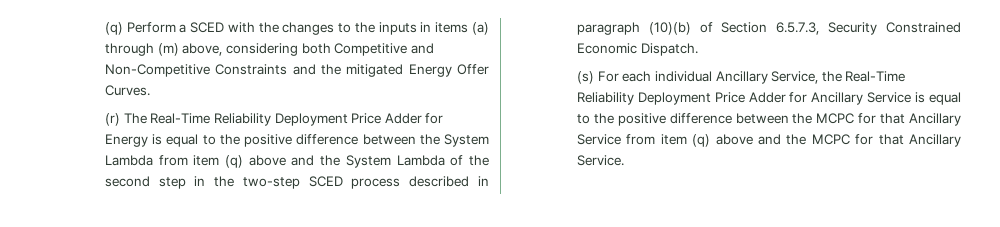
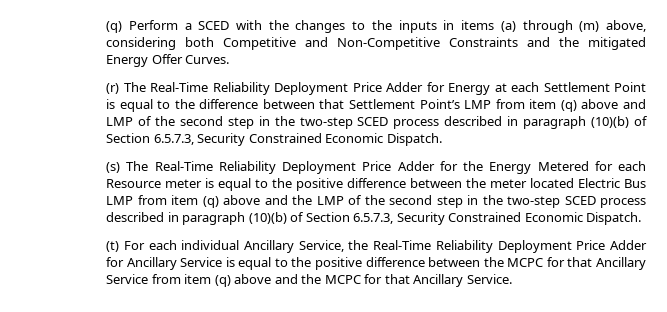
[152,134,489,147] [104,155,445,168] is equal to the positive difference between the System Lambda from item (q) above and the System Lambda -> [494,82,646,92] [106,99,646,112] [106,117,134,126] at each Settlement Point is equal to the difference between that Settlement Point’s LMP from item (q) above and LMP
(594, 77) none -> [126,161,646,174] [106,178,646,191] [106,195,647,208] [106,212,642,225] [106,241,120,252] The Real-Time Reliability Deployment Price Adder for the Energy Metered for each Resource meter is equal to the positive difference between the meter located Electric Bus LMP from item (q) above and the LMP of the second step in the two-step SCED process described in paragraph (10)(b) of Section 6.5.7.3, Security Constrained Economic Dispatch. // (t)

